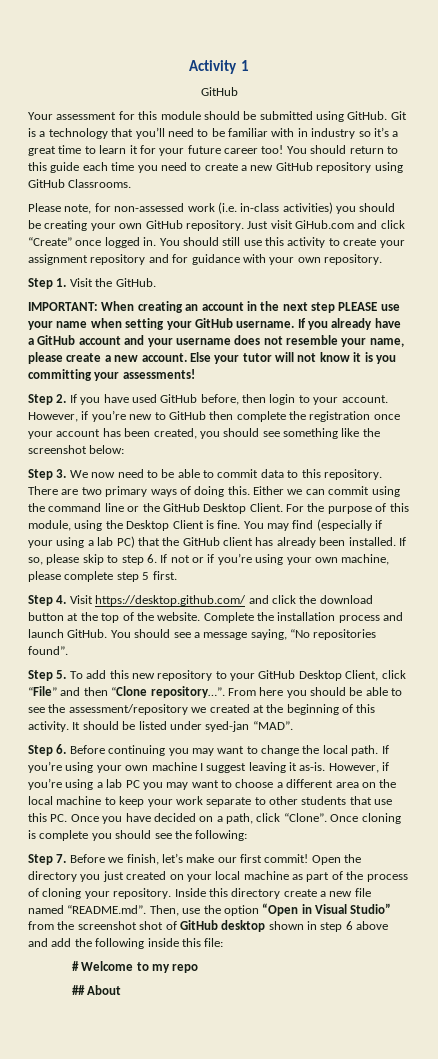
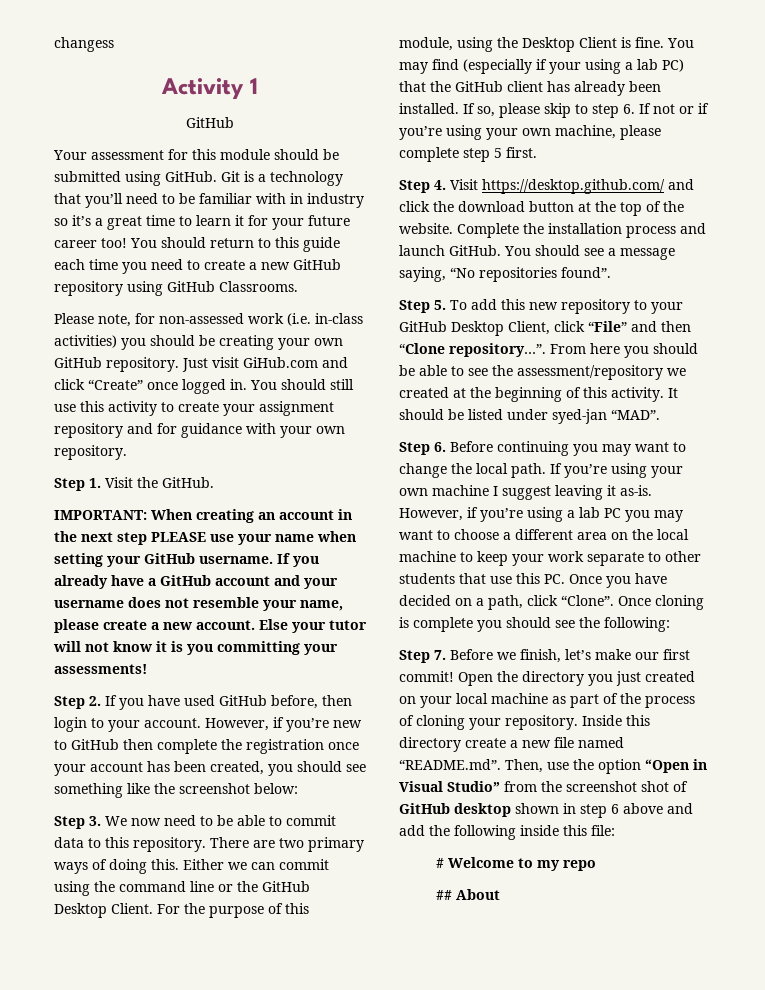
(189, 67) none -> [54,37,114,52] changess //

